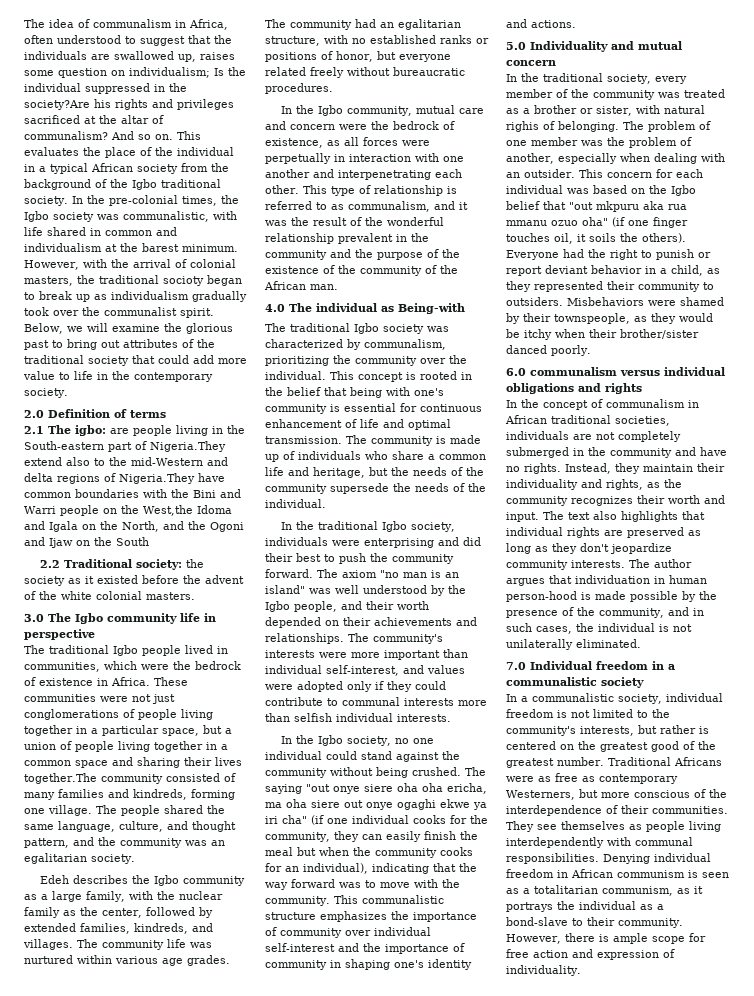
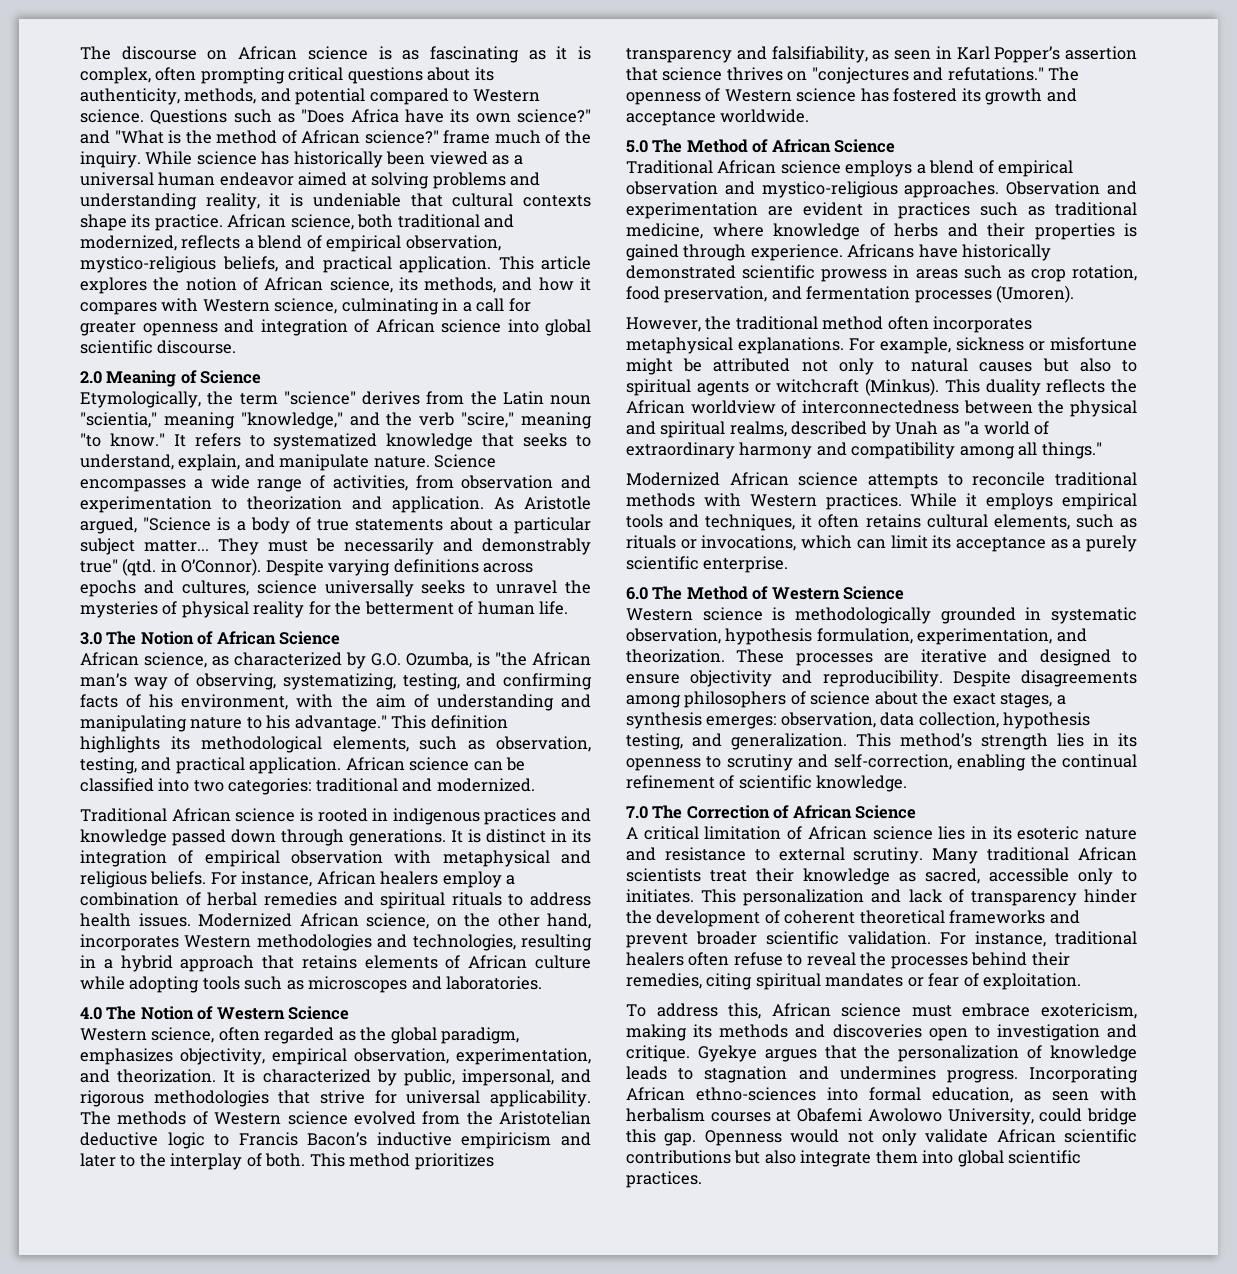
[24,19,228,30] [24,35,232,46] [24,51,235,62] [24,67,246,78] [24,83,187,94] [24,99,234,110] [24,115,164,124] [24,131,201,140] [24,147,234,158] [24,163,229,174] [24,179,221,190] [24,195,239,206] [24,211,237,222] [24,227,177,236] [24,243,238,252] [24,259,236,270] [24,275,242,286] [24,291,247,302] [24,307,214,318] [24,323,233,334] [24,339,215,350] [24,355,247,366] [23,371,213,382] [24,388,68,398] [24,409,166,418] [24,425,245,436] [24,441,226,452] [24,457,228,466] [24,473,225,484] [24,489,241,498] [24,505,232,516] [24,521,244,532] [24,537,149,548] [40,559,205,570] [24,575,244,586] [24,591,195,600] [24,613,216,624] [24,629,95,640] [24,645,228,656] [24,661,241,672] [24,677,188,686] [24,694,175,704] [24,709,213,720] [24,725,232,736] [24,741,228,752] [24,757,242,768] [24,773,236,784] [24,789,235,800] [24,805,225,816] [24,821,236,832] [24,837,225,848] [24,853,135,864] [40,875,246,886] [24,891,223,902] [24,907,213,918] [24,923,213,934] [23,939,212,950] [24,955,230,966] [265,19,461,30] [265,35,489,46] [265,51,451,62] [265,67,465,78] [265,83,333,94] [281,105,485,116] [265,121,455,130] [265,137,430,148] [265,153,464,164] [265,169,462,180] [265,185,457,196] [265,201,468,212] [265,217,444,226] [265,233,429,244] [265,249,460,260] [265,265,458,276] [264,281,338,290] [265,303,465,314] [265,323,449,334] [265,339,446,350] [265,355,467,366] [265,371,472,382] [265,387,444,398] [265,403,482,414] [265,419,451,430] [265,435,481,446] [265,451,486,462] [265,467,484,478] [265,483,486,494] [265,499,326,508] [281,521,456,532] [265,537,481,548] [265,553,454,564] [265,569,459,578] [265,585,466,596] [265,601,429,612] [265,617,477,628] [265,633,443,644] [265,649,468,660] [265,665,465,676] [265,681,446,692] [265,697,487,706] [265,713,451,722] [281,735,435,746] [265,751,460,762] [265,767,486,778] [265,783,487,794] [265,799,487,810] [265,815,488,825] [265,831,478,842] [265,847,473,858] [265,863,477,874] [265,879,460,890] [265,895,444,906] [265,911,477,922] [265,927,431,938] [265,943,465,954] [265,959,472,970] [506,19,576,28] [506,41,682,52] [506,60,556,66] [506,73,687,84] [506,89,725,100] [506,105,705,116] [506,121,711,132] [506,137,692,148] [506,153,725,164] [506,169,703,178] [506,185,696,196] [506,201,687,212] [506,217,688,228] [506,233,686,244] [506,249,711,260] [506,265,720,276] [506,281,714,292] [506,297,724,306] [506,313,713,324] [506,329,699,340] [506,345,591,356] [506,367,725,376] [506,383,642,394] [506,399,699,410] [505,415,670,426] [506,431,681,442] [506,447,727,458] [506,463,725,474] [506,479,682,490] [506,495,725,506] [506,511,705,522] [506,527,701,538] [506,543,672,554] [506,559,692,570] [506,575,707,586] [506,591,717,602] [506,607,704,618] [506,623,692,634] [506,639,641,650] [506,661,675,670] [506,677,644,688] [506,693,723,704] [506,709,670,718] [506,725,709,736] [506,741,716,752] [506,757,722,768] [506,773,678,784] [506,789,727,800] [506,805,728,816] [506,821,721,832] [506,837,693,848] [506,853,711,864] [506,869,729,878] [506,885,703,896] [506,901,664,912] [506,917,683,928] [506,933,706,944] [506,949,675,960] [506,965,581,976] The idea of communalism in Africa, often understood to suggest that the individuals are swallowed up, raises some question on individualism; Is the individual suppressed in the society?Are his rights and privileges sacrificed at the altar of communalism? And so on. This evaluates the place of the individual in a typical African society from the background of the Igbo traditional society. In the pre-colonial times, the Igbo society was communalistic, with life shared in common and individualism at the barest minimum. However, with the arrival of colonial masters, the traditional socioty began to break up as individualism gradually took over the communalist spirit. Below, we will examine the glorious past to bring out attributes of the traditional society that could add more value to life in the contemporary society. // 2.0 Definition of terms // 2.1 The igbo: are people living in the South-eastern part of Nigeria.They extend also to the mid-Western and delta regions of Nigeria.They have common boundaries with the Bini and Warri people on the West,the Idoma and Igala on the North, and the Ogoni and Ijaw on the South // 2.2 Traditional society: the society as it existed before the advent of the white colonial masters. // 3.0 The Igbo community life in perspective // The traditional Igbo people lived in communities, which were the bedrock of existence in Africa. These communities were not just conglomerations of people living together in a particular space, but a union of people living together in a common space and sharing their lives together.The community consisted of many families and kindreds, forming one village. The people shared the same language, culture, and thought pattern, and the community was an egalitarian society. // Edeh describes the Igbo community as a large family, with the nuclear family as the center, followed by extended families, kindreds, and villages. The community life was nurtured within various age grades. The community had an egalitarian structure, with no established ranks or positions of honor, but everyone related freely without bureaucratic procedures. // In the Igbo community, mutual care and concern were the bedrock of existence, as all forces were perpetually in interaction with one another and interpenetrating each other. This type of relationship is referred to as communalism, and it was the result of the wonderful relationship prevalent in the community and the purpose of the existence of the community of the African man. // 4.0 The individual as Being-with // The traditional Igbo society was characterized by communalism, prioritizing the community over the individual. This concept is rooted in the belief that being with one's community is essential for continuous enhancement of life and optimal transmission. The community is made up of individuals who share a common life and heritage, but the needs of the community supersede the needs of the individual. // In the traditional Igbo society, individuals were enterprising and did their best to push the community forward. The axiom "no man is an island" was well understood by the Igbo people, and their worth depended on their achievements and relationships. The community's interests were more important than individual self-interest, and values were adopted only if they could contribute to communal interests more than selfish individual interests. // In the Igbo society, no one individual could stand against the community without being crushed. The saying "out onye siere oha oha ericha, ma oha siere out onye ogaghi ekwe ya iri cha" (if one individual cooks for the community, they can easily finish the meal but when the community cooks for an individual), indicating that the way forward was to move with the community. This communalistic structure emphasizes the importance of community over individual self-interest and the importance of community in shaping one's identity and actions. // 5.0 Individuality and mutual concern // In the traditional society, every member of the community was treated as a brother or sister, with natural righis of belonging. The problem of one member was the problem of another, especially when dealing with an outsider. This concern for each individual was based on the Igbo belief that "out mkpuru aka rua mmanu ozuo oha" (if one finger touches oil, it soils the others). Everyone had the right to punish or report deviant behavior in a child, as they represented their community to outsiders. Misbehaviors were shamed by their townspeople, as they would be itchy when their brother/sister danced poorly. // 6.0 communalism versus individual obligations and rights // In the concept of communalism in African traditional societies, individuals are not completely submerged in the community and have no rights. Instead, they maintain their individuality and rights, as the community recognizes their worth and input. The text also highlights that individual rights are preserved as long as they don't jeopardize community interests. The author argues that individuation in human person-hood is made possible by the presence of the community, and in such cases, the individual is not unilaterally eliminated. // 7.0 Individual freedom in a communalistic society // In a communalistic society, individual freedom is not limited to the community's interests, but rather is centered on the greatest good of the greatest number. Traditional Africans were as free as contemporary Westerners, but more conscious of the interdependence of their communities. They see themselves as people living interdependently with communal responsibilities. Denying individual freedom in African communism is seen as a totalitarian communism, as it portrays the individual as a bond-slave to their community. However, there is ample scope for free action and expression of individuality. -> [80,46,591,63] [80,67,494,84] [80,88,540,105] [80,109,591,124] [80,130,591,144] [80,151,523,168] [80,172,541,189] [80,193,591,210] [80,214,515,231] [80,235,501,252] [80,256,591,273] [80,277,591,294] [80,298,531,315] [80,319,591,336] [80,340,237,354] [80,370,262,387] [80,391,591,408] [80,412,592,429] [80,433,592,450] [80,454,497,471] [80,475,591,492] [80,496,591,513] [80,517,591,534] [80,538,591,555] [80,558,534,576] [80,580,591,597] [80,601,569,618] [80,631,341,645] [80,652,591,669] [80,673,592,690] [80,694,591,711] [80,715,508,732] [80,736,591,753] [80,757,526,774] [80,778,535,795] [80,808,591,825] [80,829,591,846] [80,850,591,867] [80,871,516,888] [80,892,591,909] [80,913,591,929] [80,934,592,951] [80,955,591,972] [80,976,543,993] [80,1006,350,1020] [80,1027,520,1044] [80,1048,591,1065] [80,1069,591,1086] [80,1090,591,1107] [80,1111,591,1125] [80,1132,591,1149] [80,1153,494,1170] [626,46,1137,63] [626,67,1080,84] [626,88,1077,105] [626,109,810,126] [626,139,896,153] [626,160,1074,177] [626,181,1137,198] [626,202,1137,219] [626,223,1137,240] [626,244,1052,261] [626,265,1137,282] [626,285,1075,303] [626,316,1033,333] [626,337,1137,354] [626,358,1137,375] [626,378,1137,396] [626,400,1137,417] [626,421,1050,438] [626,442,1102,459] [626,472,1137,489] [626,493,1137,510] [626,514,1137,531] [626,535,1137,552] [626,556,789,573] [626,586,905,600] [626,607,1137,624] [626,628,1087,645] [626,649,1137,666] [626,670,1137,687] [626,691,1066,708] [626,712,1091,729] [626,733,1137,750] [626,754,1137,771] [626,775,908,792] [626,805,917,819] [626,826,1137,840] [626,847,1137,864] [626,868,1137,885] [626,889,1137,906] [626,910,1080,927] [626,931,1137,948] [626,952,1070,969] [626,973,1082,990] [626,1003,1137,1019] [626,1024,1137,1041] [626,1045,1137,1062] [626,1066,1138,1083] [626,1087,1137,1103] [626,1108,1137,1125] [626,1129,1137,1146] [626,1150,1082,1167] [626,1171,702,1188] The discourse on African science is as fascinating as it is complex, often prompting critical questions about its authenticity, methods, and potential compared to Western science. Questions such as "Does Africa have its own science?" and "What is the method of African science?" frame much of the inquiry. While science has historically been viewed as a universal human endeavor aimed at solving problems and understanding reality, it is undeniable that cultural contexts shape its practice. African science, both traditional and modernized, reflects a blend of empirical observation, mystico-religious beliefs, and practical application. This article explores the notion of African science, its methods, and how it compares with Western science, culminating in a call for greater openness and integration of African science into global scientific discourse. // 2.0 Meaning of Science // Etymologically, the term "science" derives from the Latin noun "scientia," meaning "knowledge," and the verb "scire," meaning "to know." It refers to systematized knowledge that seeks to understand, explain, and manipulate nature. Science encompasses a wide range of activities, from observation and experimentation to theorization and application. As Aristotle argued, "Science is a body of true statements about a particular subject matter... They must be necessarily and demonstrably true" (qtd. in O’Connor). Despite varying definitions across epochs and cultures, science universally seeks to unravel the mysteries of physical reality for the betterment of human life. // 3.0 The Notion of African Science // African science, as characterized by G.O. Ozumba, is "the African man’s way of observing, systematizing, testing, and confirming facts of his environment, with the aim of understanding and manipulating nature to his advantage." This definition highlights its methodological elements, such as observation, testing, and practical application. African science can be classified into two categories: traditional and modernized. // Traditional African science is rooted in indigenous practices and knowledge passed down through generations. It is distinct in its integration of empirical observation with metaphysical and religious beliefs. For instance, African healers employ a combination of herbal remedies and spiritual rituals to address health issues. Modernized African science, on the other hand, incorporates Western methodologies and technologies, resulting in a hybrid approach that retains elements of African culture while adopting tools such as microscopes and laboratories. // 4.0 The Notion of Western Science // Western science, often regarded as the global paradigm, emphasizes objectivity, empirical observation, experimentation, and theorization. It is characterized by public, impersonal, and rigorous methodologies that strive for universal applicability. The methods of Western science evolved from the Aristotelian deductive logic to Francis Bacon’s inductive empiricism and later to the interplay of both. This method prioritizes transparency and falsifiability, as seen in Karl Popper’s assertion that science thrives on "conjectures and refutations." The openness of Western science has fostered its growth and acceptance worldwide. // 5.0 The Method of African Science // Traditional African science employs a blend of empirical observation and mystico-religious approaches. Observation and experimentation are evident in practices such as traditional medicine, where knowledge of herbs and their properties is gained through experience. Africans have historically demonstrated scientific prowess in areas such as crop rotation, food preservation, and fermentation processes (Umoren). // However, the traditional method often incorporates metaphysical explanations. For example, sickness or misfortune might be attributed not only to natural causes but also to spiritual agents or witchcraft (Minkus). This duality reflects the African worldview of interconnectedness between the physical and spiritual realms, described by Unah as "a world of extraordinary harmony and compatibility among all things." // Modernized African science attempts to reconcile traditional methods with Western practices. While it employs empirical tools and techniques, it often retains cultural elements, such as rituals or invocations, which can limit its acceptance as a purely scientific enterprise. // 6.0 The Method of Western Science // Western science is methodologically grounded in systematic observation, hypothesis formulation, experimentation, and theorization. These processes are iterative and designed to ensure objectivity and reproducibility. Despite disagreements among philosophers of science about the exact stages, a synthesis emerges: observation, data collection, hypothesis testing, and generalization. This method’s strength lies in its openness to scrutiny and self-correction, enabling the continual refinement of scientific knowledge. // 7.0 The Correction of African Science // A critical limitation of African science lies in its esoteric nature and resistance to external scrutiny. Many traditional African scientists treat their knowledge as sacred, accessible only to initiates. This personalization and lack of transparency hinder the development of coherent theoretical frameworks and prevent broader scientific validation. For instance, traditional healers often refuse to reveal the processes behind their remedies, citing spiritual mandates or fear of exploitation. // To address this, African science must embrace exotericism, making its methods and discoveries open to investigation and critique. Gyekye argues that the personalization of knowledge leads to stagnation and undermines progress. Incorporating African ethno-sciences into formal education, as seen with herbalism courses at Obafemi Awolowo University, could bridge this gap. Openness would not only validate African scientific contributions but also integrate them into global scientific practices.

